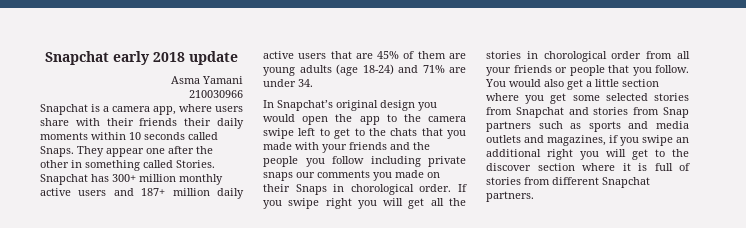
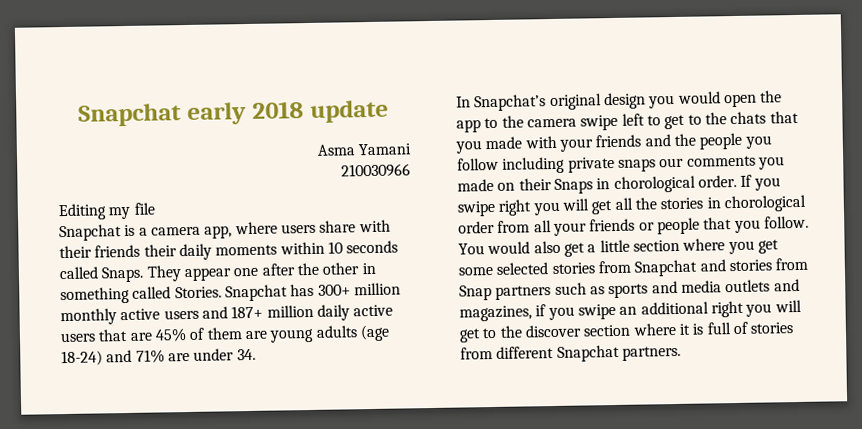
(243, 94) none -> [58,202,155,221] // Editing my file

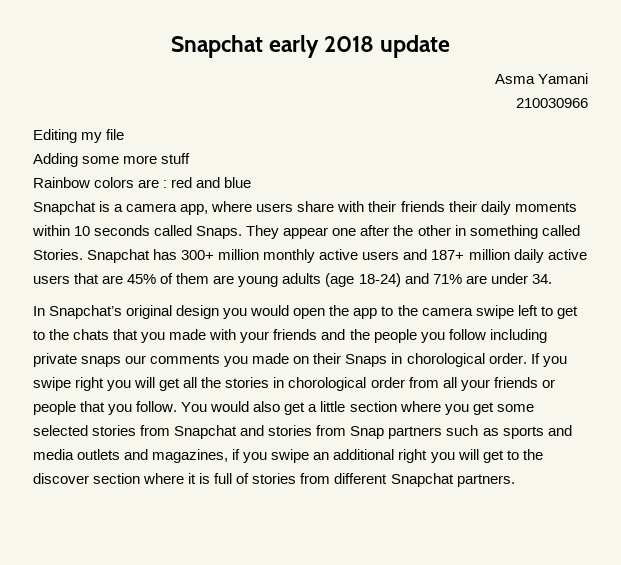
(155, 208) none -> [33,153,191,167] [33,177,252,188] // Adding some more stuff // Rainbow colors are : red and blue

